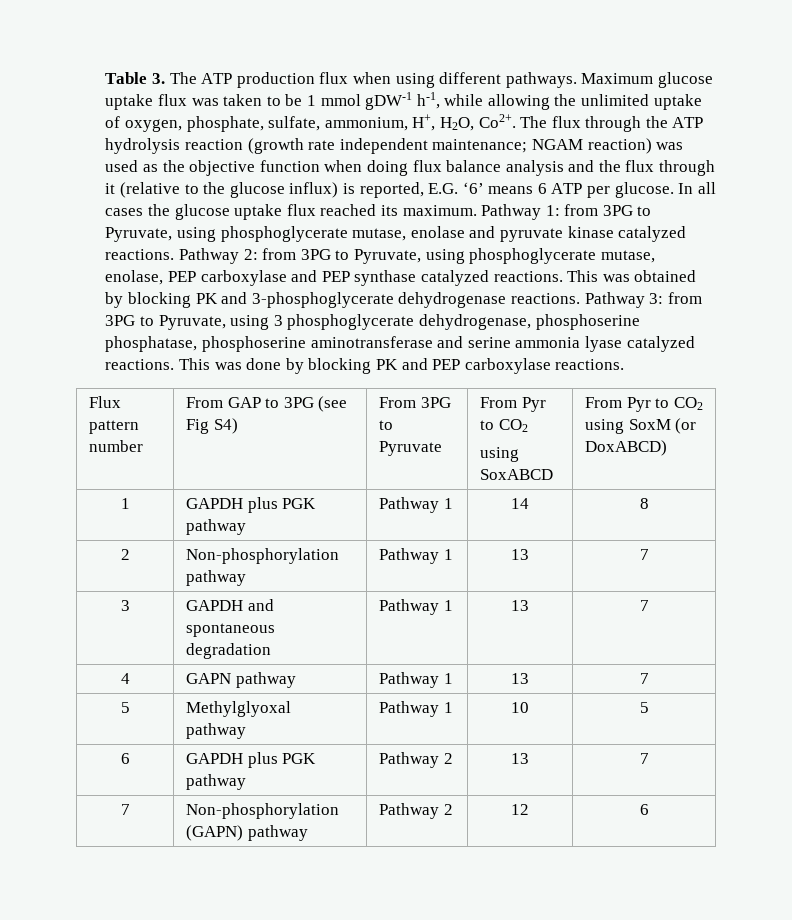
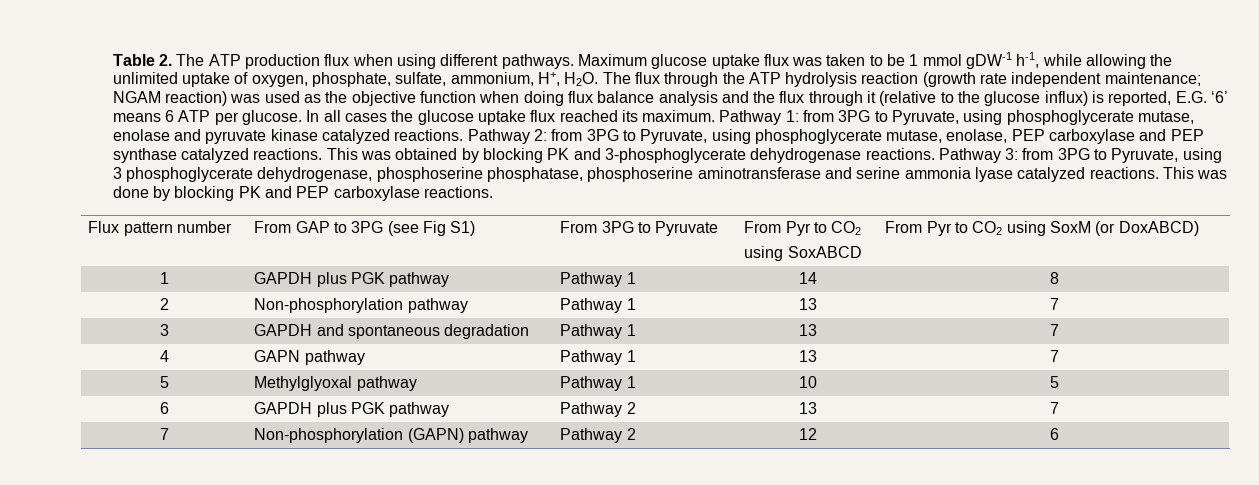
[152,73,166,84] 3. -> [158,54,172,66] 2.
[439,114,516,131] H2O, Co2+. -> [564,72,599,86] H2O.
[213,418,238,434] S4) -> [450,221,476,236] S1)

